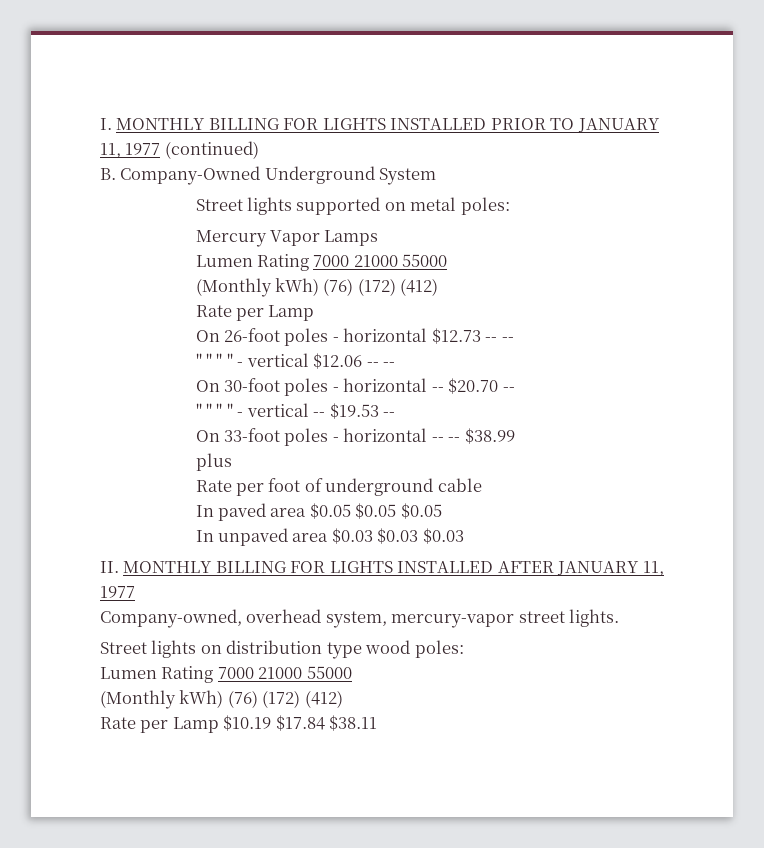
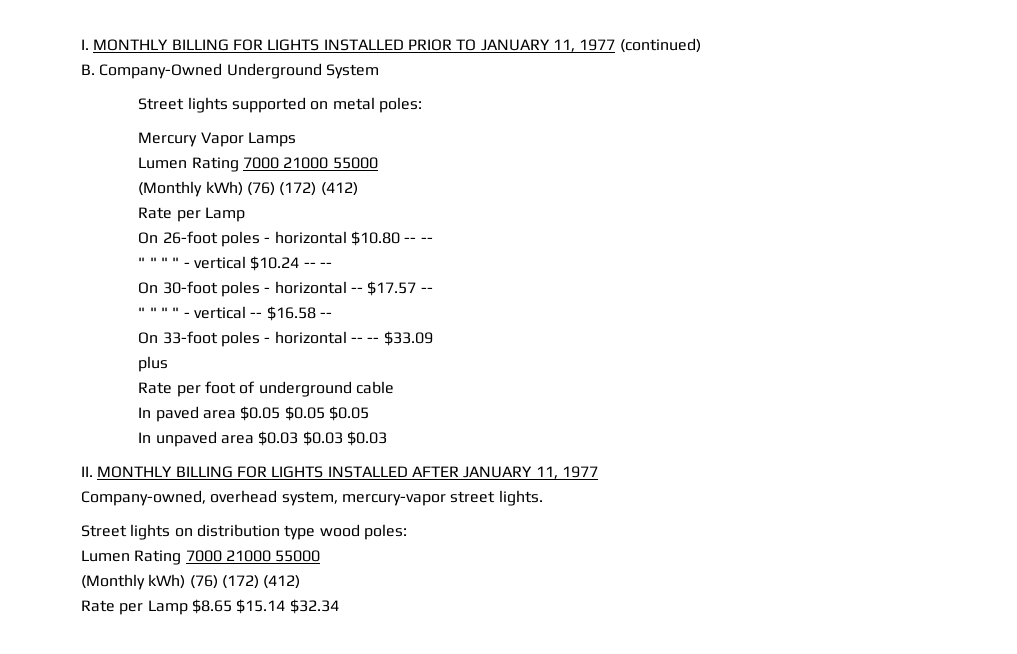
[431,328,481,344] $12.73 -> [350,231,400,246] $10.80
[313,353,363,369] $12.06 -> [250,256,300,271] $10.24
[448,378,499,394] $20.70 -> [367,281,417,296] $17.57
[329,403,379,419] $19.53 -> [266,306,316,321] $16.58
[464,428,515,444] $38.99 -> [383,331,433,346] $33.09
[223,715,378,731] $10.19 $17.84 $38.11 -> [191,599,339,614] $8.65 $15.14 $32.34

